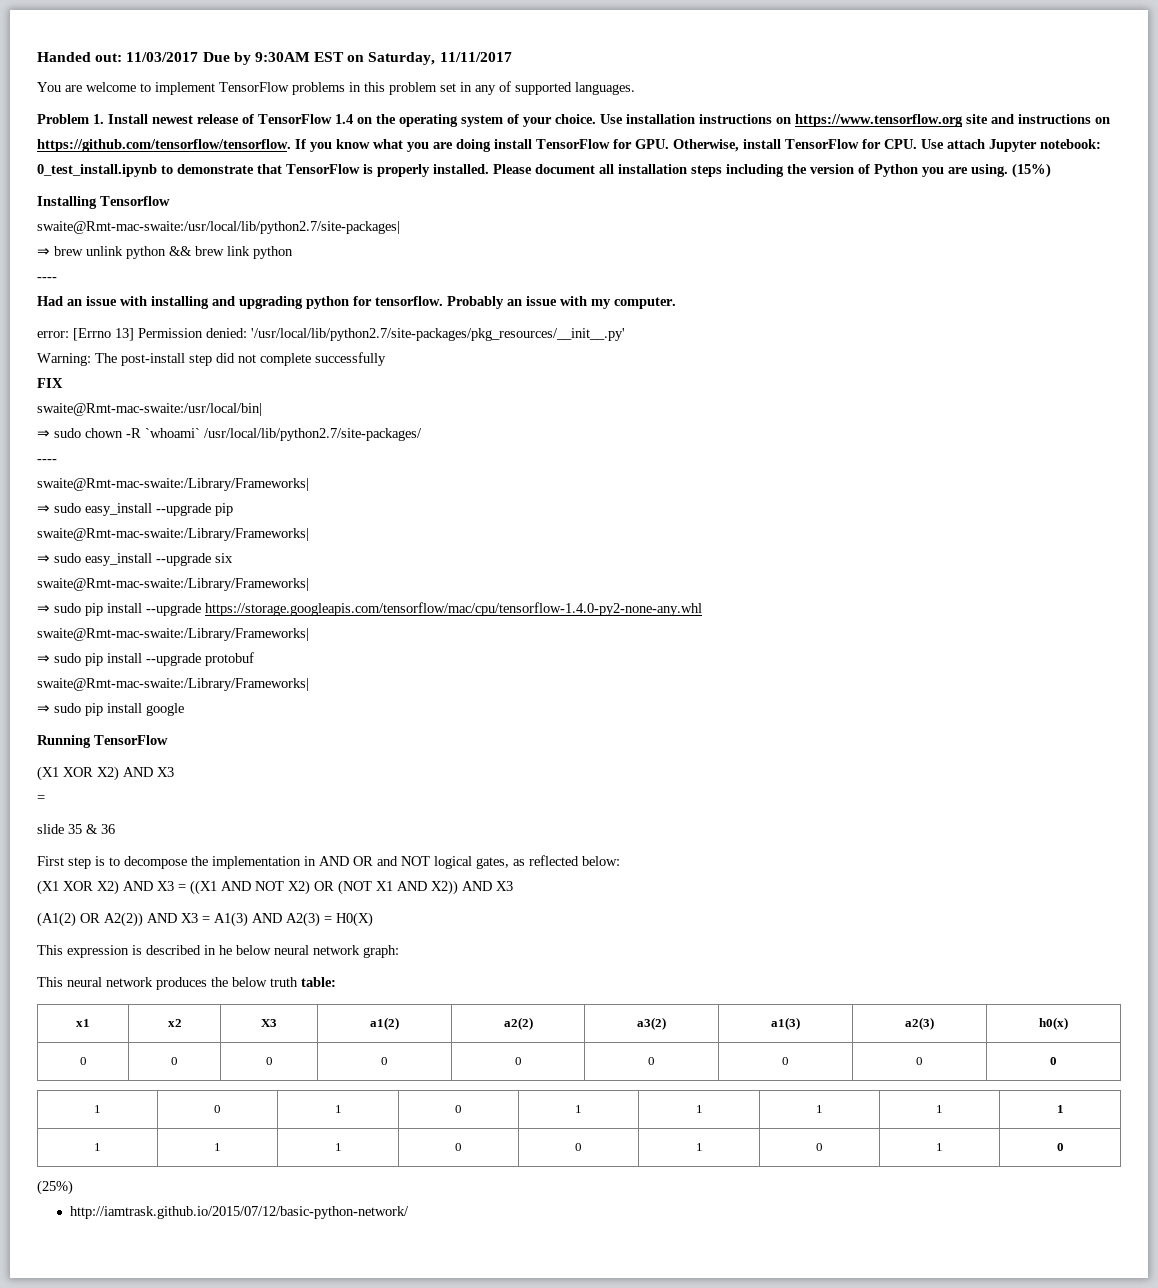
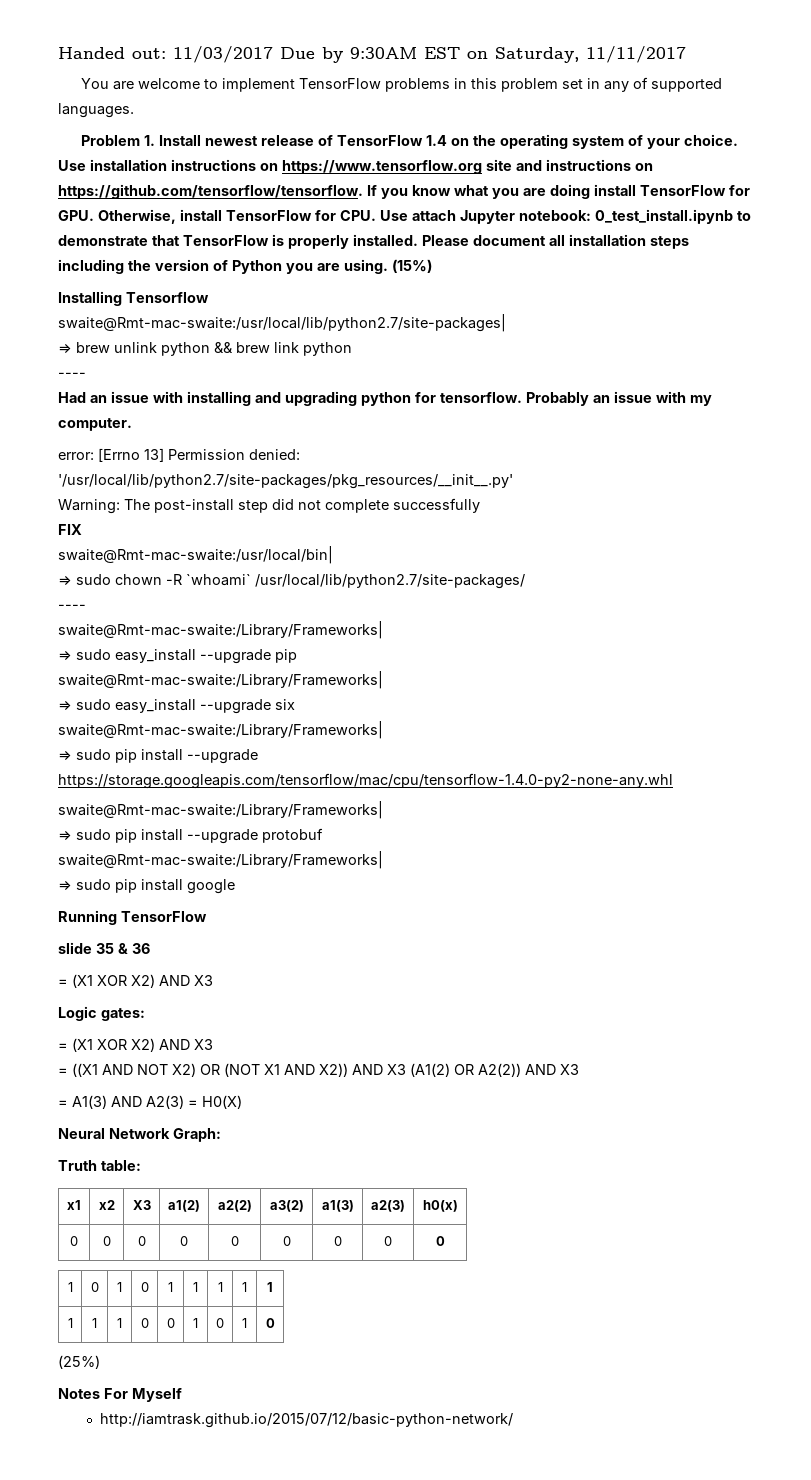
[37,766,174,781] [37,795,45,802] [37,824,115,834] [37,855,620,869] [37,880,174,895] (X1 XOR X2) AND X3 // = // slide 35 & 36 // First step is to decompose the implementation in AND OR and NOT logical gates, as reflected below: // (X1 XOR X2) AND X3 -> [58,942,150,954] [58,974,213,988] [58,1006,145,1021] [58,1038,213,1052] slide 35 & 36 // = (X1 XOR X2) AND X3 // Logic gates: // = (X1 XOR X2) AND X3 //
(513, 886) // -> (406, 1069) none
(198, 918) none -> (579, 1069) //
[37,945,399,958] [37,977,298,990] This expression is described in he below neural network graph: // This neural network produces the below truth -> [58,1128,221,1142] [58,1160,97,1171] Neural Network Graph: // Truth
(73, 1187) none -> [58,1388,182,1402] // Notes For Myself

